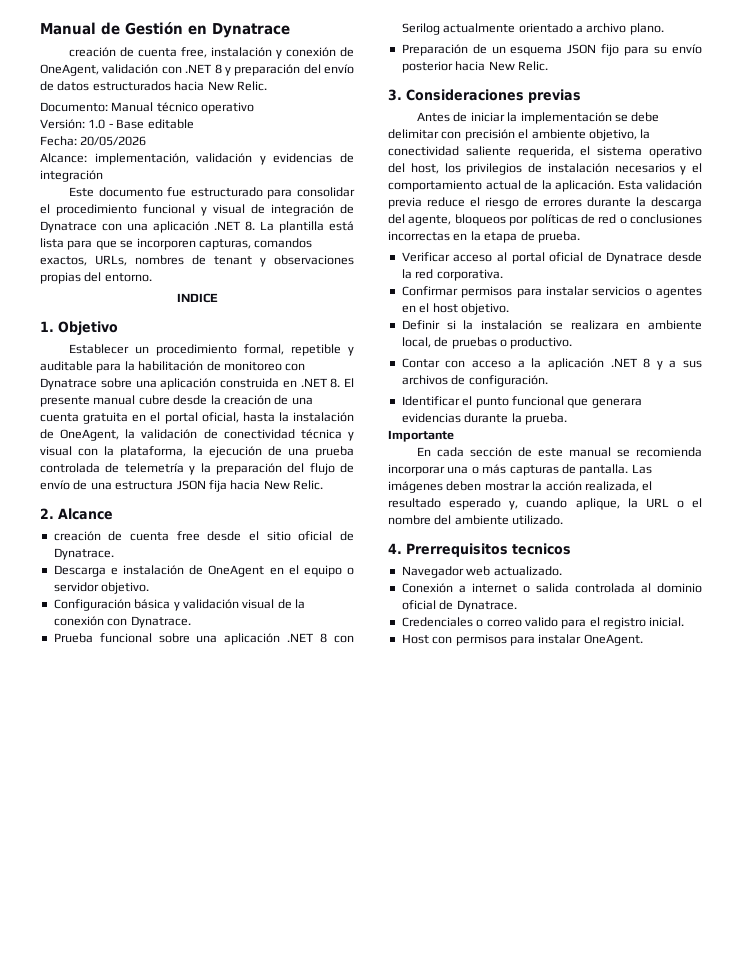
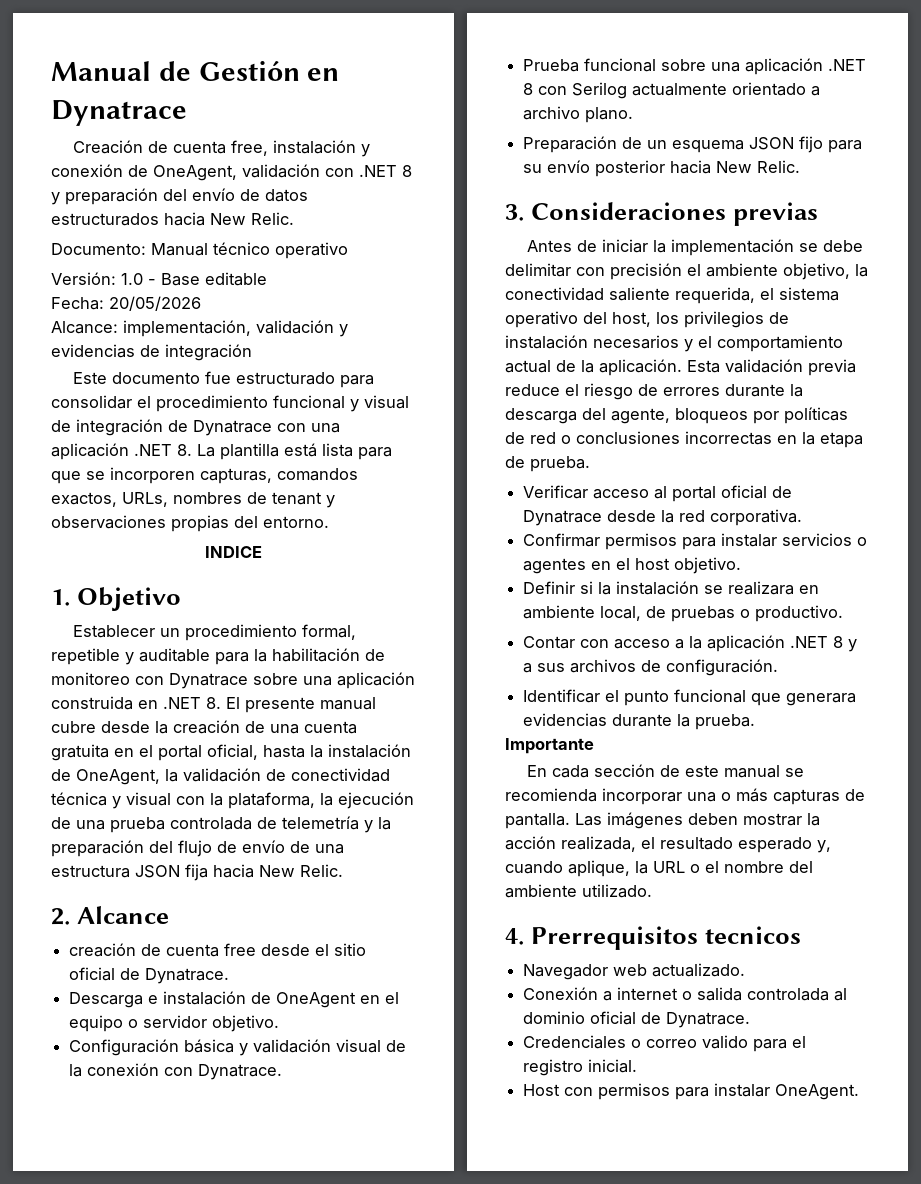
[69,47,117,57] creación -> [72,140,143,154] Creación

